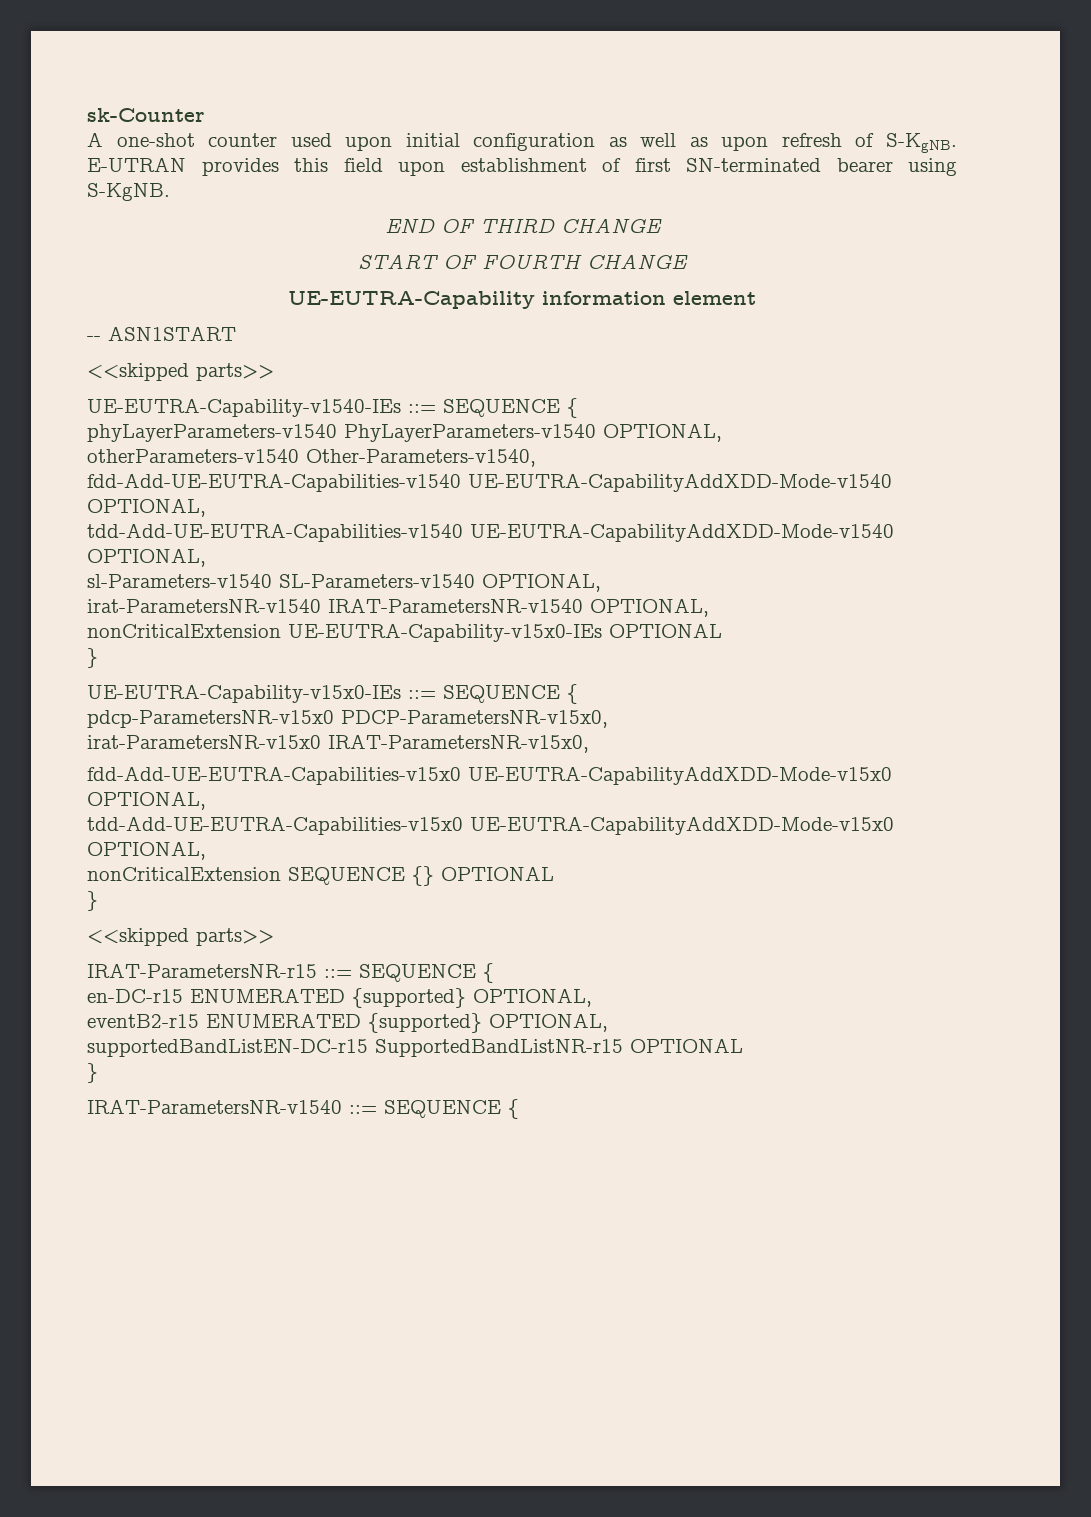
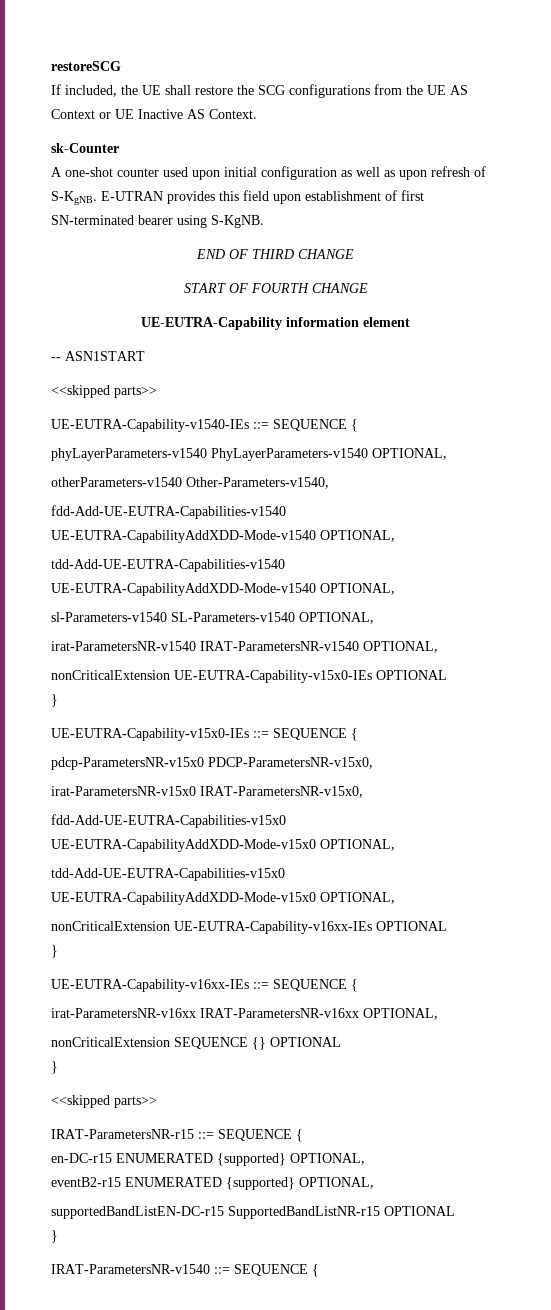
(87, 115) none -> [51,61,121,71] [51,84,468,98] [51,109,257,119] restoreSCG // If included, the UE shall restore the SCG configurations from the UE AS Context or UE Inactive AS Context. //
(206, 850) none -> [51,921,447,934] [51,945,58,958] [51,979,358,992] [51,1008,438,1020] // nonCriticalExtension UE-EUTRA-Capability-v16xx-IEs OPTIONAL // } // UE-EUTRA-Capability-v16xx-IEs ::= SEQUENCE { // irat-ParametersNR-v16xx IRAT-ParametersNR-v16xx OPTIONAL,

